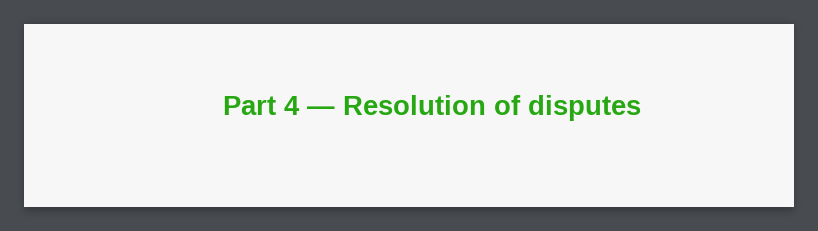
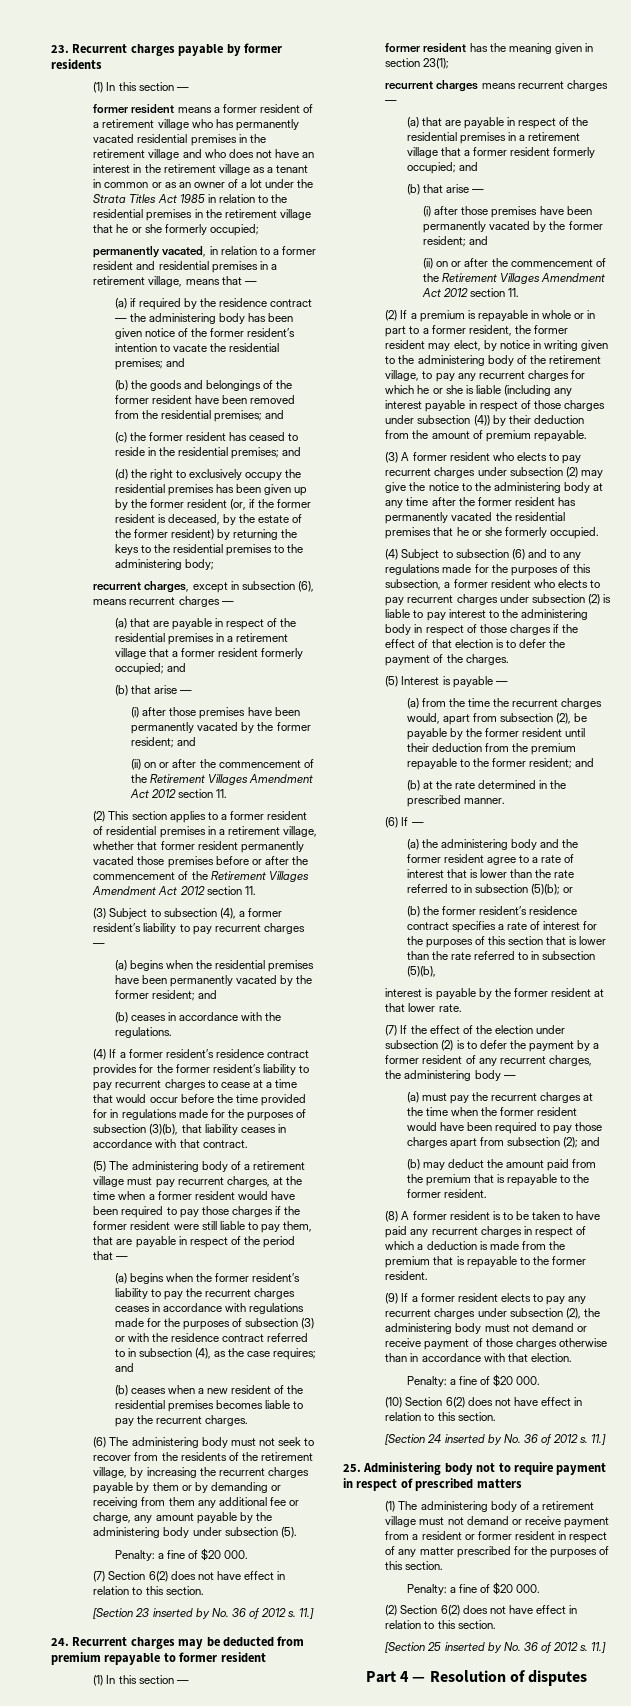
(222, 105) none -> [51,43,282,56] [51,59,102,70] [93,82,189,93] [93,104,313,114] [93,119,299,131] [93,134,266,146] [93,149,315,160] [93,164,309,175] [93,179,314,188] [93,194,288,203] [93,209,311,221] [93,224,259,236] [93,246,316,258] [93,261,277,273] [93,276,257,287] [114,298,313,310] [114,313,294,324] [114,328,296,339] [114,343,279,352] [114,358,185,370] [114,380,293,391] [114,395,295,404] [114,410,284,422] [114,432,299,443] [114,447,302,459] [114,469,302,481] [114,484,308,496] [114,499,312,510] [114,514,303,525] [114,529,298,540] [114,544,304,556] [114,559,214,570] [93,581,314,593] [93,596,234,607] [114,618,297,630] [114,633,288,645] [114,648,304,659] [114,663,186,675] [114,685,192,696] [131,707,300,719] [131,722,311,734] [131,737,197,748] [131,759,314,770] [131,774,314,785] [130,789,228,798] [93,811,308,823] [93,826,317,838] [93,841,304,853] [93,856,308,868] [93,871,309,882] [92,886,256,895] [93,908,282,919] [93,923,305,935] [93,943,106,947] [114,960,315,972] [114,975,313,987] [114,990,217,1001] [114,1012,282,1023] [114,1027,172,1038] [93,1049,309,1060] [93,1064,309,1076] [93,1079,298,1091] [93,1094,306,1106] [93,1109,307,1121] [93,1124,286,1135] [93,1139,248,1148] [93,1161,305,1172] [93,1176,302,1188] [93,1191,295,1200] [93,1206,301,1218] [93,1221,313,1233] [93,1236,296,1248] [93,1251,129,1260] [114,1273,301,1284] [114,1288,296,1300] [114,1303,304,1314] [114,1318,315,1330] [114,1333,309,1342] [114,1348,317,1360] [114,1363,134,1372] [114,1385,304,1396] [114,1400,303,1412] [114,1415,248,1427] [93,1437,315,1448] [93,1452,313,1461] [93,1467,309,1478] [93,1482,281,1494] [93,1497,299,1508] [93,1512,272,1524] [93,1527,297,1538] [114,1548,249,1561] [93,1571,286,1582] [93,1586,204,1595] [93,1608,315,1619] [51,1636,305,1649] [51,1652,266,1665] [93,1675,189,1686] [385,43,593,54] [385,58,450,69] [385,80,608,92] [385,100,398,104] [406,117,589,129] [406,132,580,144] [406,147,596,158] [406,162,478,174] [406,184,484,195] [423,206,592,218] [423,221,603,233] [423,236,489,247] [423,258,606,269] [423,273,606,284] [422,288,520,297] [385,310,596,322] [385,325,568,337] [385,340,609,351] [385,355,601,366] [385,370,585,382] [385,385,573,396] [385,400,605,412] [385,415,584,426] [385,430,587,442] [385,452,582,464] [385,467,603,478] [385,482,604,493] [385,497,576,508] [385,512,565,524] [385,527,599,539] [385,549,582,560] [385,564,591,576] [385,579,600,590] [385,594,611,606] [385,609,588,621] [385,624,579,636] [385,639,566,648] [385,654,509,666] [385,676,508,688] [406,698,603,709] [406,713,588,725] [406,728,586,740] [406,743,576,755] [406,758,595,770] [406,780,567,791] [406,795,505,807] [385,817,424,828] [406,839,579,850] [406,854,575,865] [406,869,575,878] [406,884,574,895] [406,906,577,917] [406,921,598,933] [406,936,607,948] [406,951,596,960] [406,966,436,977] [385,988,605,1000] [385,1003,462,1012] [385,1025,566,1036] [385,1040,600,1052] [385,1055,592,1066] [385,1070,516,1081] [406,1092,594,1104] [406,1107,578,1116] [406,1122,603,1134] [406,1137,601,1149] [406,1159,597,1171] [406,1174,590,1186] [406,1189,487,1198] [385,1211,601,1222] [385,1226,586,1238] [385,1241,565,1250] [385,1256,586,1268] [385,1271,429,1280] [385,1293,587,1305] [385,1308,600,1319] [385,1323,587,1334] [385,1338,607,1350] [385,1353,572,1362] [406,1374,541,1387] [385,1397,583,1408] [385,1412,496,1421] [385,1434,607,1445] [343,1462,607,1475] [343,1478,522,1491] [385,1501,594,1512] [385,1516,609,1528] [385,1531,608,1543] [385,1546,610,1558] [385,1561,444,1570] [406,1582,541,1595] [385,1605,578,1616] [385,1620,496,1629] [385,1642,607,1653] 23. Recurrent charges payable by former residents // (1) In this section — // former resident means a former resident of a retirement village who has permanently vacated residential premises in the retirement village and who does not have an interest in the retirement village as a tenant in common or as an owner of a lot under the Strata Titles Act 1985 in relation to the residential premises in the retirement village that he or she formerly occupied; // permanently vacated, in relation to a former resident and residential premises in a retirement village, means that — // (a) if required by the residence contract — the administering body has been given notice of the former resident’s intention to vacate the residential premises; and // (b) the goods and belongings of the former resident have been removed from the residential premises; and // (c) the former resident has ceased to reside in the residential premises; and // (d) the right to exclusively occupy the residential premises has been given up by the former resident (or, if the former resident is deceased, by the estate of the former resident) by returning the keys to the residential premises to the administering body; // recurrent charges, except in subsection (6), means recurrent charges — // (a) that are payable in respect of the residential premises in a retirement village that a former resident formerly occupied; and // (b) that arise — // (i) after those premises have been permanently vacated by the former resident; and // (ii) on or after the commencement of the Retirement Villages Amendment Act 2012 section 11. // (2) This section applies to a former resident of residential premises in a retirement village, whether that former resident permanently vacated those premises before or after the commencement of the Retirement Villages Amendment Act 2012 section 11. // (3) Subject to subsection (4), a former resident’s liability to pay recurrent charges — // (a) begins when the residential premises have been permanently vacated by the former resident; and // (b) ceases in accordance with the regulations. // (4) If a former resident’s residence contract provides for the former resident’s liability to pay recurrent charges to cease at a time that would occur before the time provided for in regulations made for the purposes of subsection (3)(b), that liability ceases in accordance with that contract. // (5) The administering body of a retirement village must pay recurrent charges, at the time when a former resident would have been required to pay those charges if the former resident were still liable to pay them, that are payable in respect of the period that — // (a) begins when the former resident’s liability to pay the recurrent charges ceases in accordance with regulations made for the purposes of subsection (3) or with the residence contract referred to in subsection (4), as the case requires; and // (b) ceases when a new resident of the residential premises becomes liable to pay the recurrent charges. // (6) The administering body must not seek to recover from the residents of the retirement village, by increasing the recurrent charges payable by them or by demanding or receiving from them any additional fee or charge, any amount payable by the administering body under subsection (5). // Penalty: a fine of $20 000. // (7) Section 6(2) does not have effect in relation to this section. // [Section 23 inserted by No. 36 of 2012 s. 11.] // 24. Recurrent charges may be deducted from premium repayable to former resident // (1) In this section — // former resident has the meaning given in section 23(1); // recurrent charges means recurrent charges — // (a) that are payable in respect of the residential premises in a retirement village that a former resident formerly occupied; and // (b) that arise — // (i) after those premises have been permanently vacated by the former resident; and // (ii) on or after the commencement of the Retirement Villages Amendment Act 2012 section 11. // (2) If a premium is repayable in whole or in part to a former resident, the former resident may elect, by notice in writing given to the administering body of the retirement village, to pay any recurrent charges for which he or she is liable (including any interest payable in respect of those charges under subsection (4)) by their deduction from the amount of premium repayable. // (3) A former resident who elects to pay recurrent charges under subsection (2) may give the notice to the administering body at any time after the former resident has permanently vacated the residential premises that he or she formerly occupied. // (4) Subject to subsection (6) and to any regulations made for the purposes of this subsection, a former resident who elects to pay recurrent charges under subsection (2) is liable to pay interest to the administering body in respect of those charges if the effect of that election is to defer the payment of the charges. // (5) Interest is payable — // (a) from the time the recurrent charges would, apart from subsection (2), be payable by the former resident until their deduction from the premium repayable to the former resident; and // (b) at the rate determined in the prescribed manner. // (6) If — // (a) the administering body and the former resident agree to a rate of interest that is lower than the rate referred to in subsection (5)(b); or // (b) the former resident’s residence contract specifies a rate of interest for the purposes of this section that is lower than the rate referred to in subsection (5)(b), // interest is payable by the former resident at that lower rate. // (7) If the effect of the election under subsection (2) is to defer the payment by a former resident of any recurrent charges, the administering body — // (a) must pay the recurrent charges at the time when the former resident would have been required to pay those charges apart from subsection (2); and // (b) may deduct the amount paid from the premium that is repayable to the former resident. // (8) A former resident is to be taken to have paid any recurrent charges in respect of which a deduction is made from the premium that is repayable to the former resident. // (9) If a former resident elects to pay any recurrent charges under subsection (2), the administering body must not demand or receive payment of those charges otherwise than in accordance with that election. // Penalty: a fine of $20 000. // (10) Section 6(2) does not have effect in relation to this section. // [Section 24 inserted by No. 36 of 2012 s. 11.] // 25. Administering body not to require payment in respect of prescribed matters // (1) The administering body of a retirement village must not demand or receive payment from a resident or former resident in respect of any matter prescribed for the purposes of this section. // Penalty: a fine of $20 000. // (2) Section 6(2) does not have effect in relation to this section. // [Section 25 inserted by No. 36 of 2012 s. 11.] //

